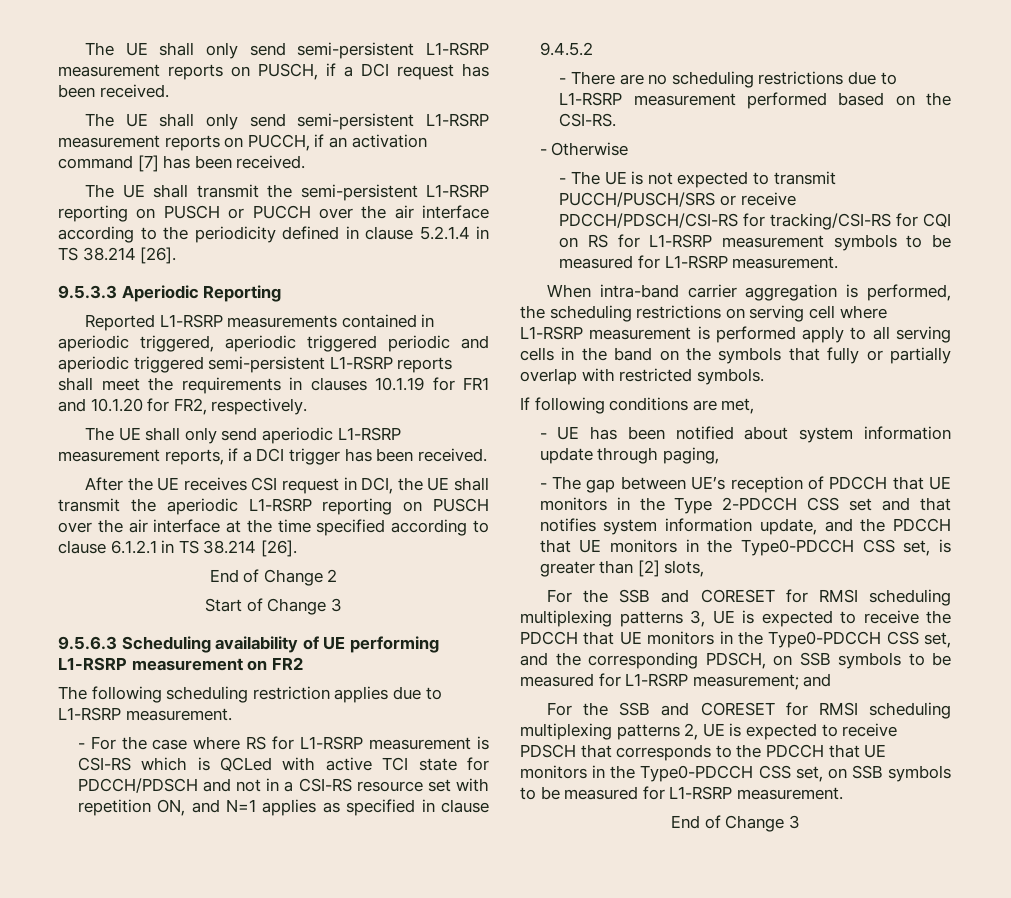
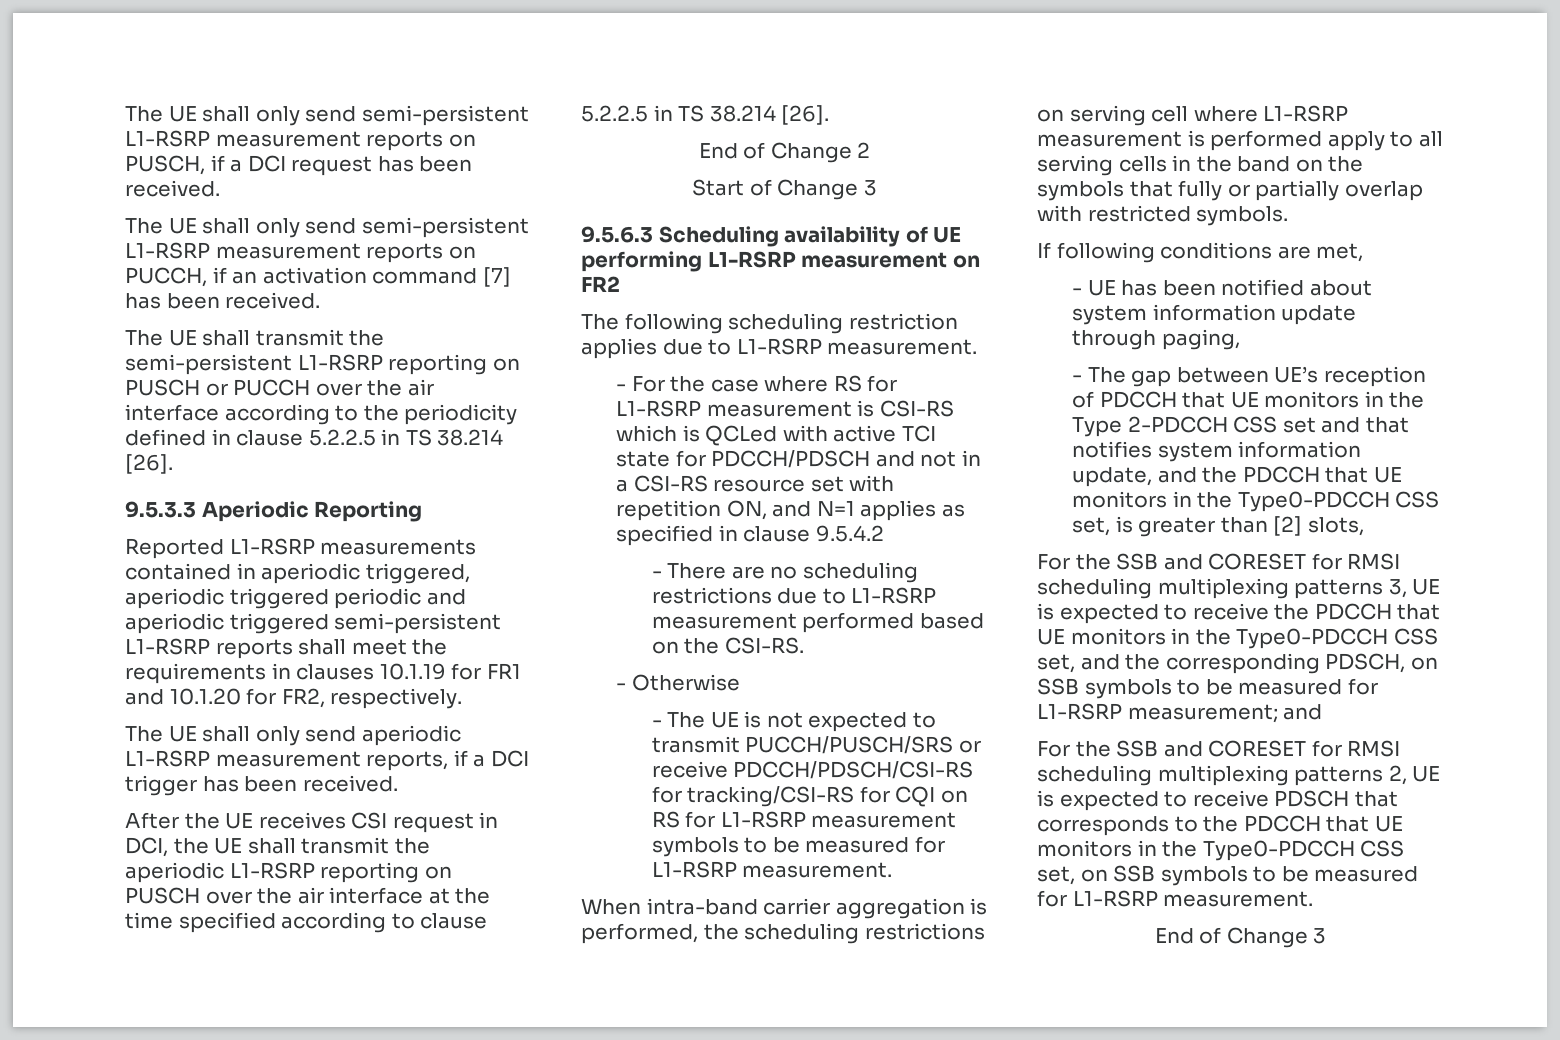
[419,226,470,240] 5.2.1.4 -> [308,429,376,446] 5.2.2.5
[110,540,157,554] 6.1.2.1 -> [581,105,648,122] 5.2.2.5
[539,42,593,56] 9.4.5.2 -> [815,525,884,542] 9.5.4.2

